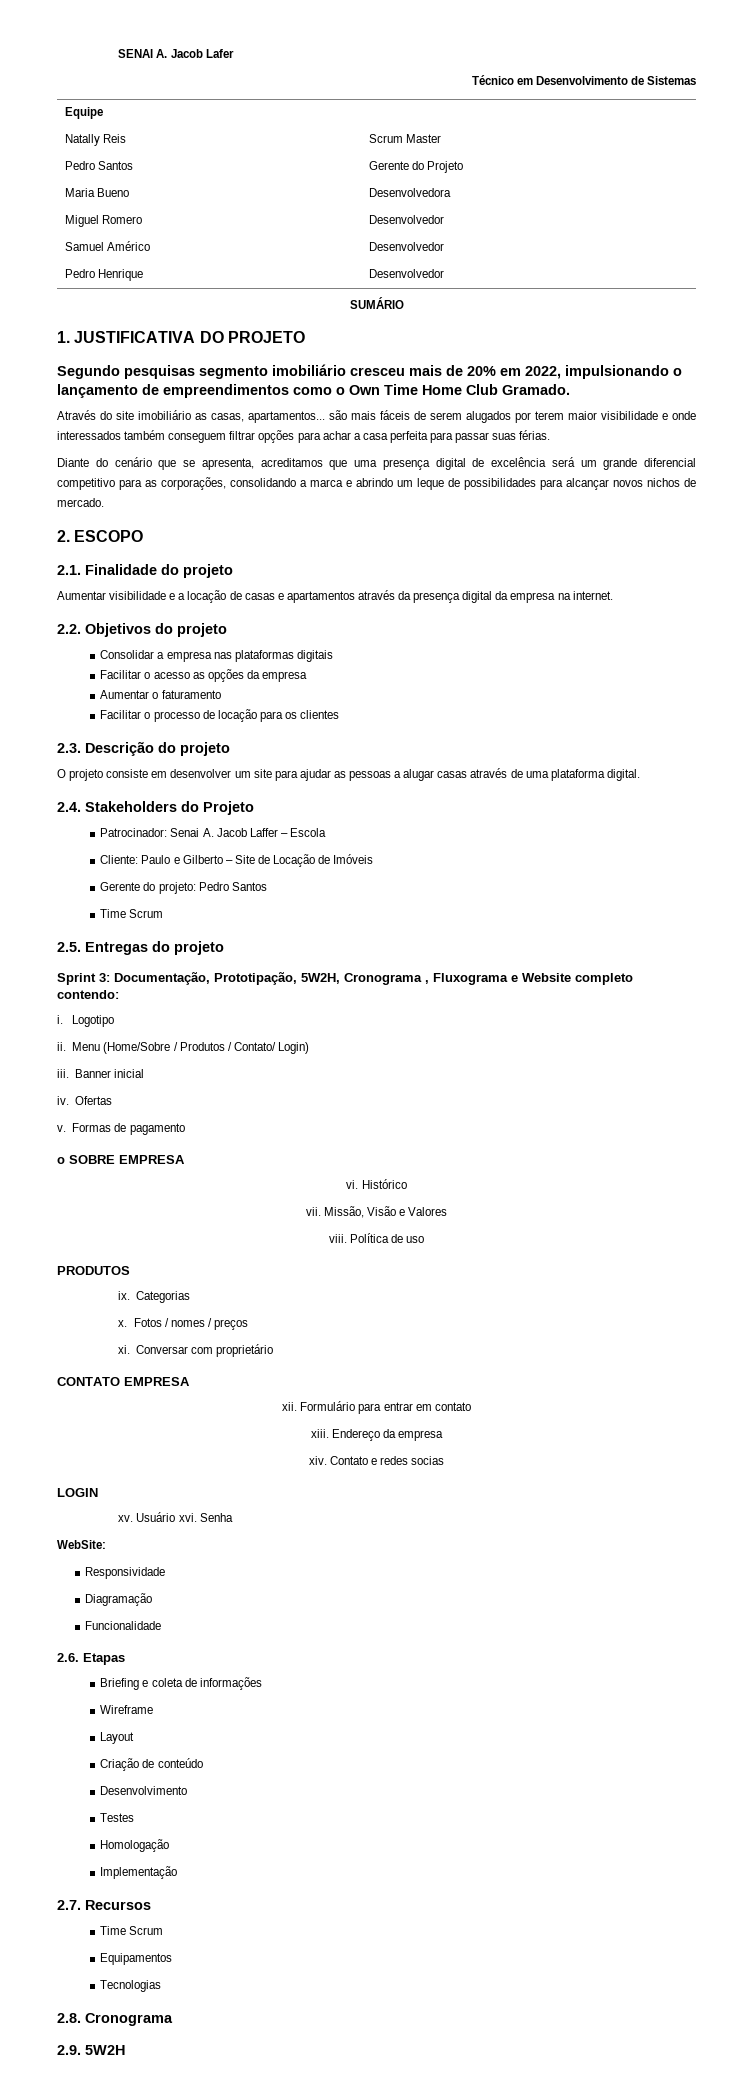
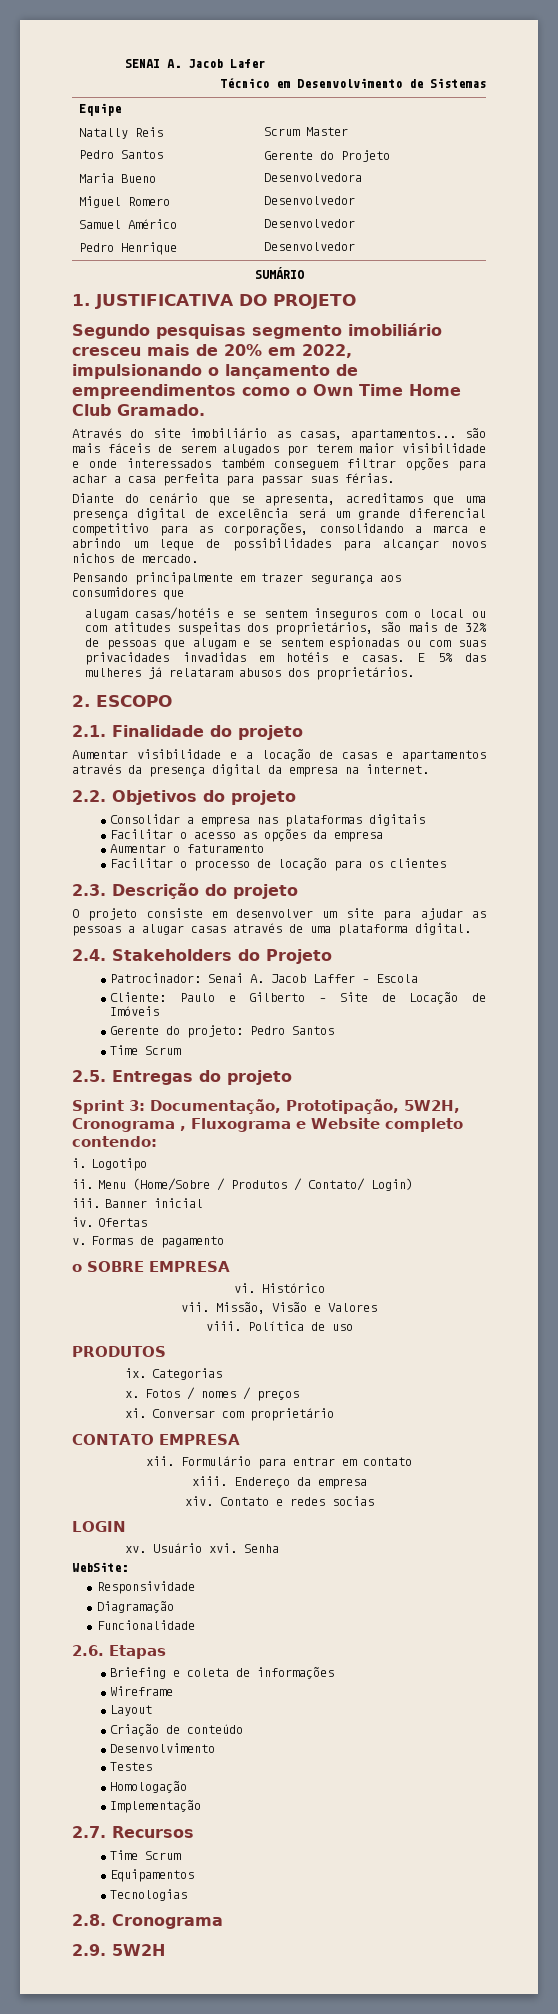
(104, 502) none -> [72,572,401,585] [72,587,184,600] [85,607,487,620] [85,622,487,635] [85,637,486,650] [85,652,486,665] [85,667,415,680] // Pensando principalmente em trazer segurança aos consumidores que // alugam casas/hotéis e se sentem inseguros com o local ou com atitudes suspeitas dos proprietários, são mais de 32% de pessoas que alugam e se sentem espionadas ou com suas privacidades invadidas em hotéis e casas. E 5% das mulheres já relataram abusos dos proprietários.

